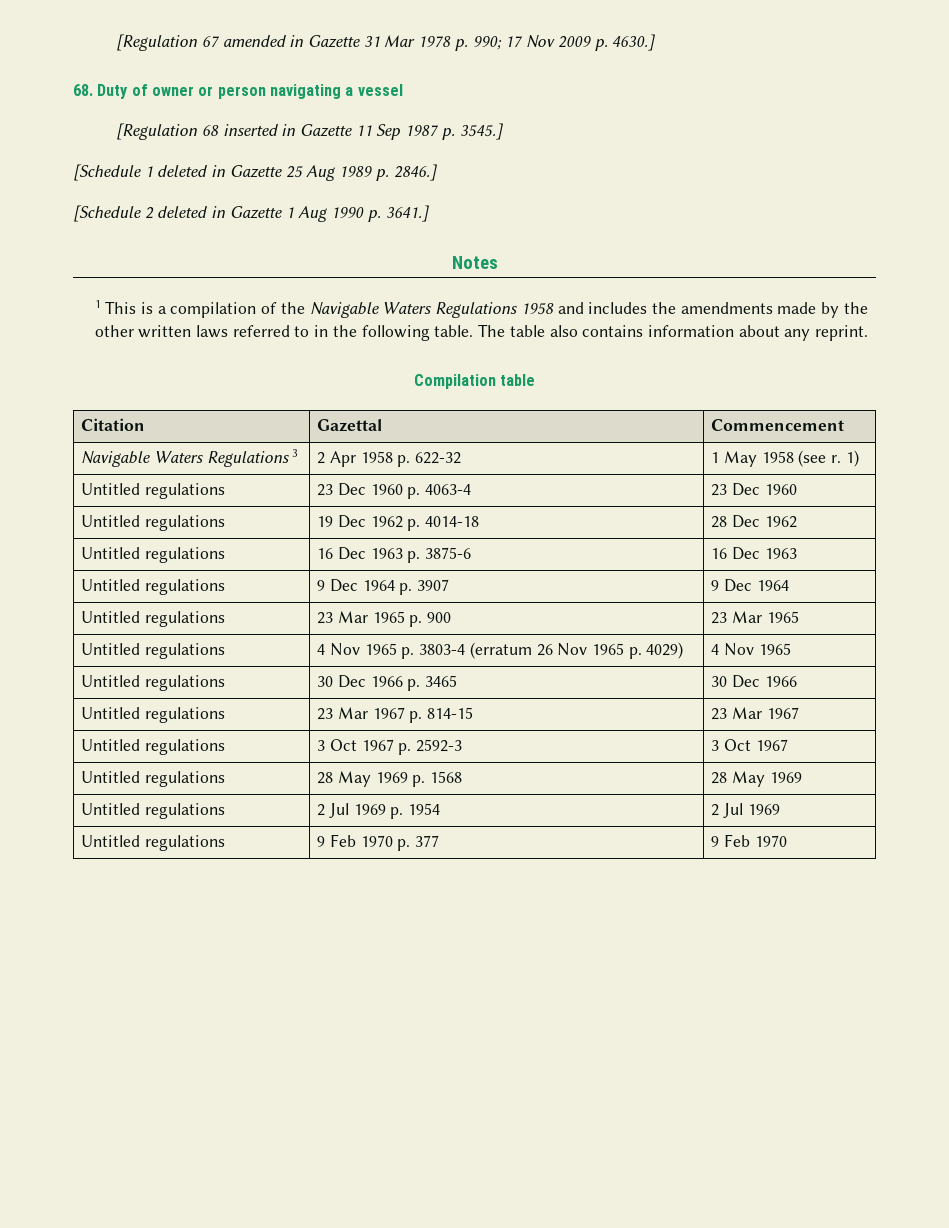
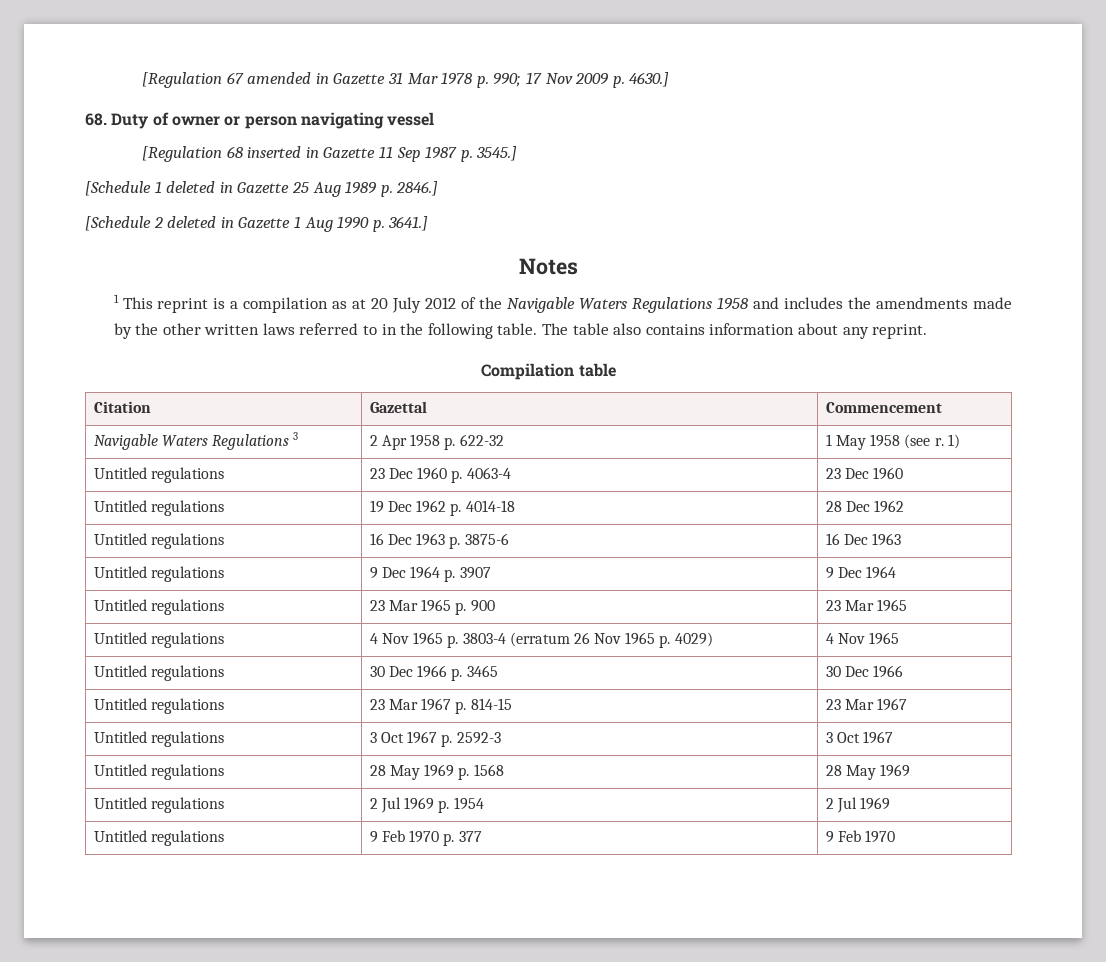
[345,87,354,96] a -> (384, 120) none
(137, 307) none -> [157,298,209,313] reprint
(257, 310) none -> [332,297,457,313] as at 20 July 2012

